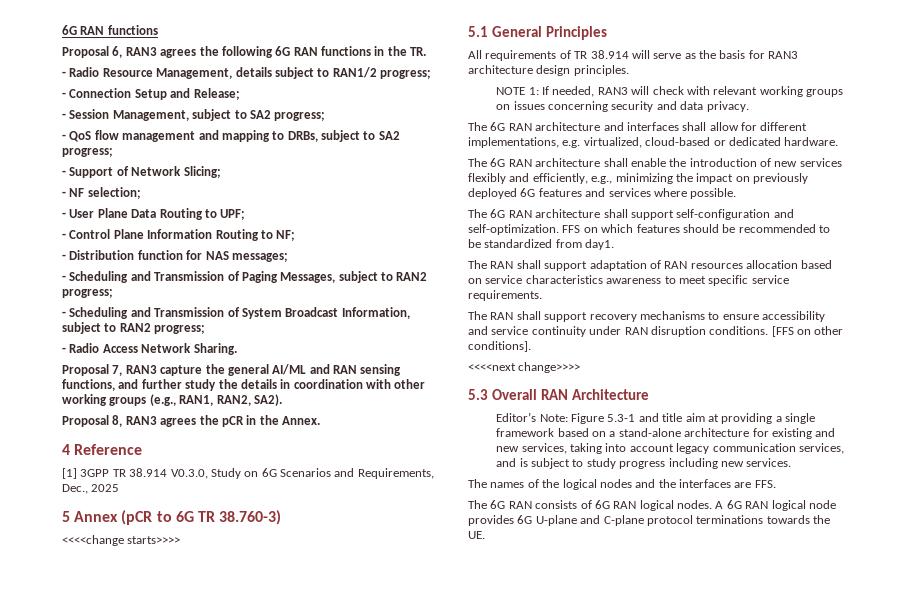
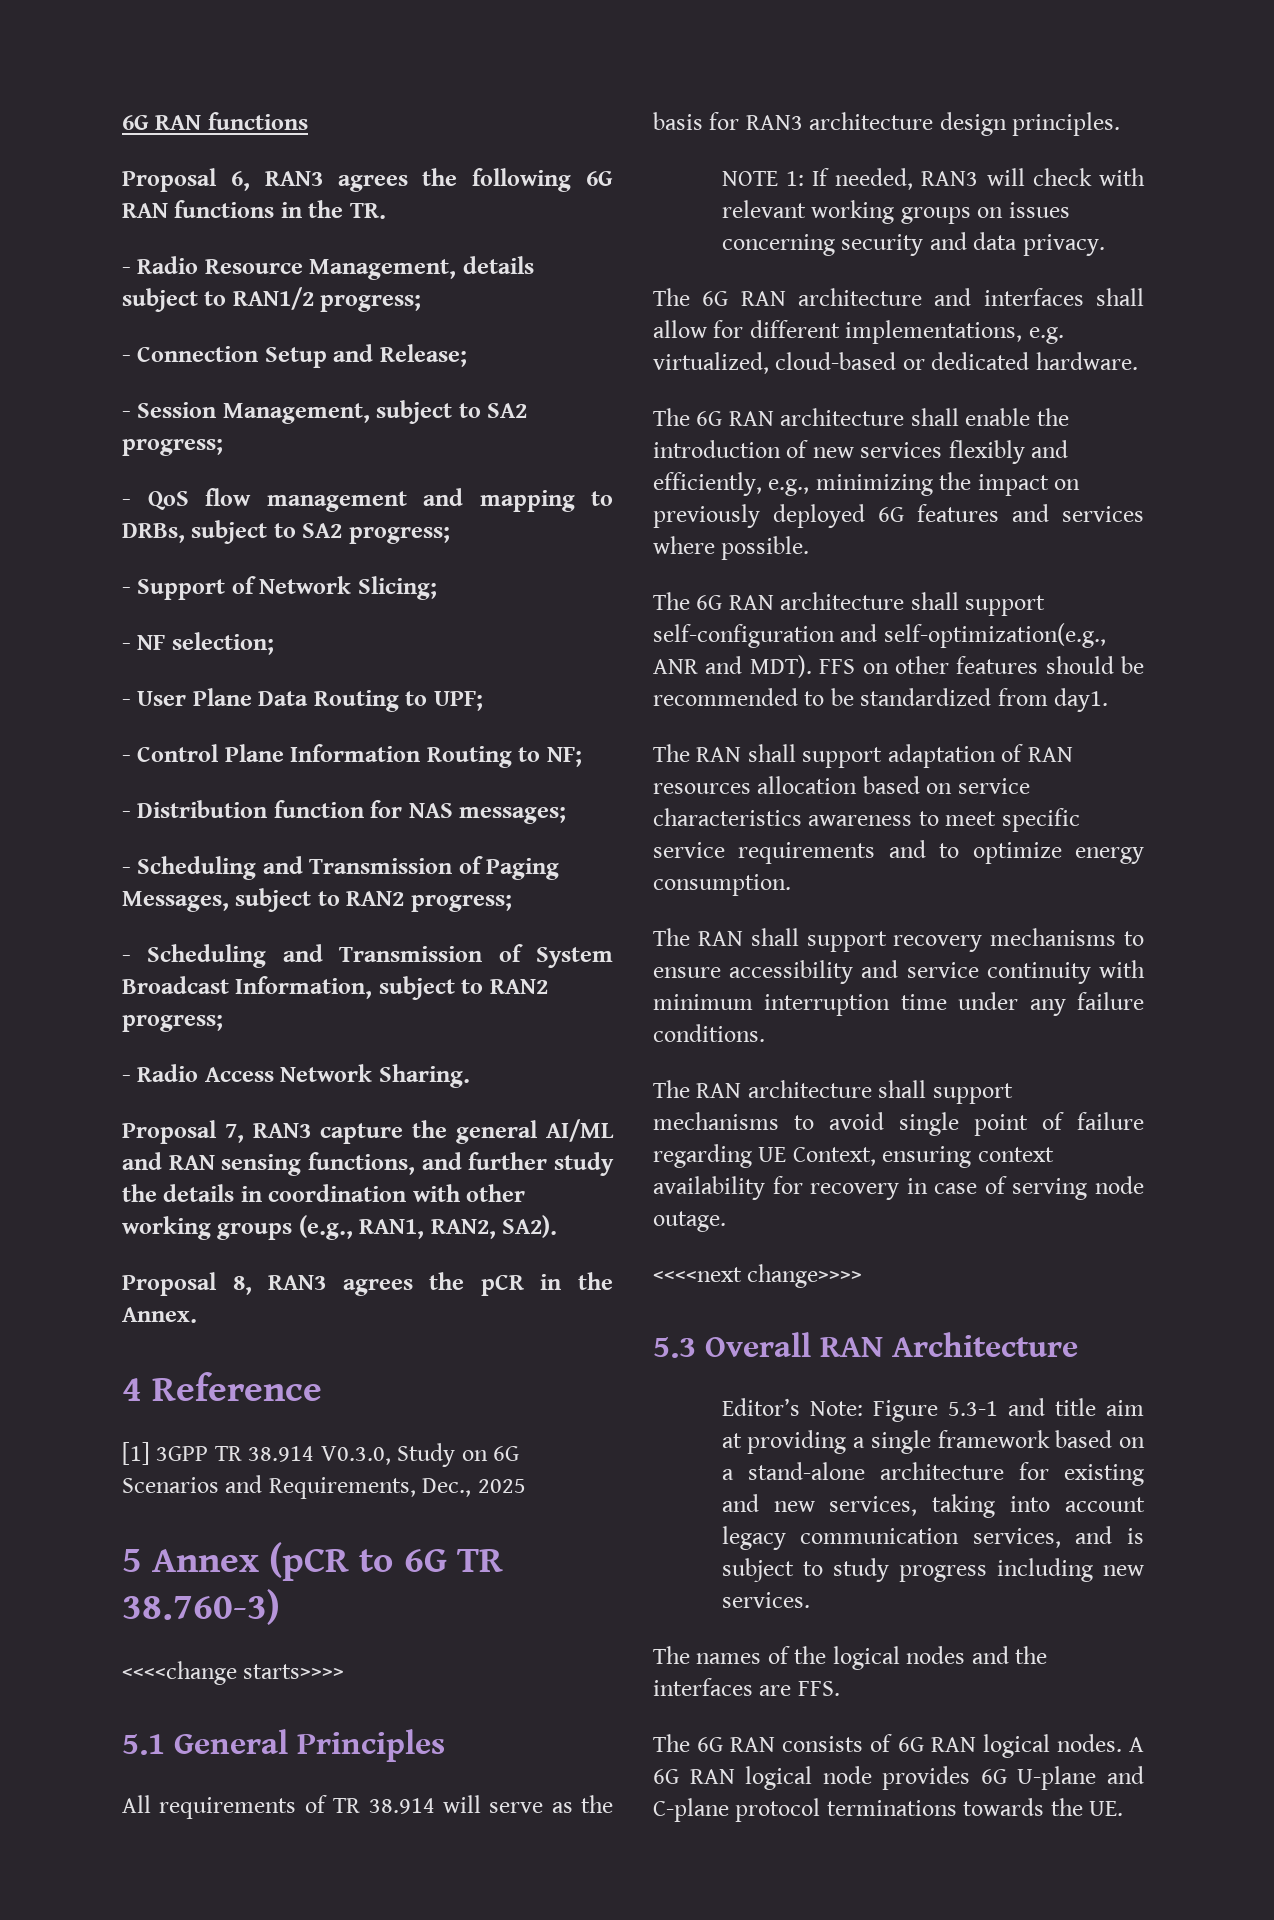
[468,224,559,235] self-optimization. -> [883,623,1106,648] [653,655,812,678] self-optimization(e.g., ANR and MDT).
[601,224,634,233] which -> [894,656,949,674] other
[468,290,542,301] requirements. -> [738,840,1144,864] [653,874,791,896] requirements and to optimize energy consumption.
[589,326,844,337] [468,341,531,352] under RAN disruption conditions. [FFS on other conditions]. -> [1099,960,1145,978] [653,992,1144,1016] [653,1024,765,1042] [653,1080,1013,1104] [653,1112,1144,1136] [653,1144,1054,1168] [653,1176,1144,1200] [653,1211,726,1232] with minimum interruption time under any failure conditions. // The RAN architecture shall support mechanisms to avoid single point of failure regarding UE Context, ensuring context availability for recovery in case of serving node outage.

